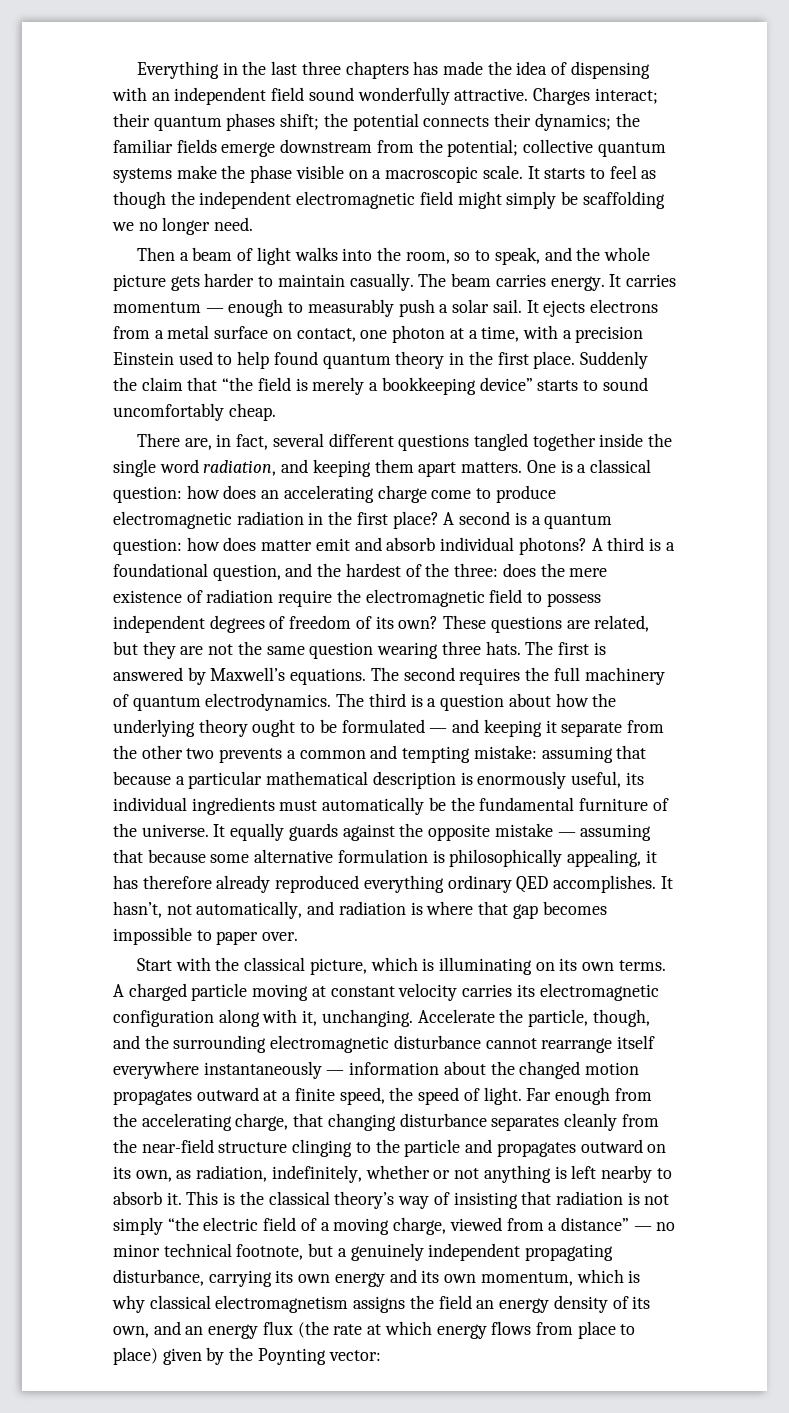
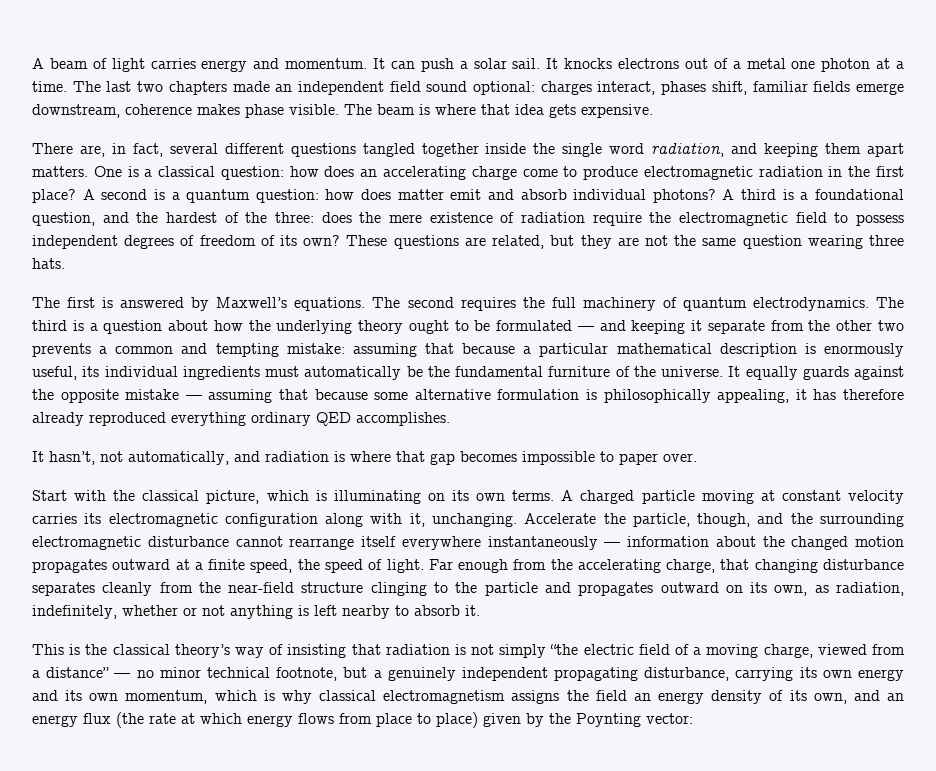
[136,61,650,79] [112,87,658,105] [113,113,640,131] [113,139,666,157] [113,165,657,183] [113,191,665,209] [112,217,254,235] [136,247,651,265] [113,273,676,291] [113,299,394,317] Everything in the last three chapters has made the idea of dispensing with an independent field sound wonderfully attractive. Charges interact; their quantum phases shift; the potential connects their dynamics; the familiar fields emerge downstream from the potential; collective quantum systems make the phase visible on a macroscopic scale. It starts to feel as though the independent electromagnetic field might simply be scaffolding we no longer need. // Then a beam of light walks into the room, so to speak, and the whole picture gets harder to maintain casually. The beam carries energy. It carries momentum — enough to measurably -> [32,58,415,72] A beam of light carries energy and momentum. It can
[543,299,658,317] [113,325,644,343] [113,351,648,369] [113,377,648,395] [113,403,276,421] ejects electrons from a metal surface on contact, one photon at a time, with a precision Einstein used to help found quantum theory in the first place. Suddenly the claim that “the field is merely a bookkeeping device” starts to sound uncomfortably cheap. -> [564,58,904,72] [32,81,905,95] [32,104,653,118] knocks electrons out of a metal one photon at a time. The last two chapters made an independent field sound optional: charges interact, phases shift, familiar fields emerge downstream, coherence makes phase visible. The beam is where that idea gets expensive.
(521, 648) none -> (65, 263) //
(657, 884) none -> (450, 419) //
(182, 1198) none -> (480, 610) //

